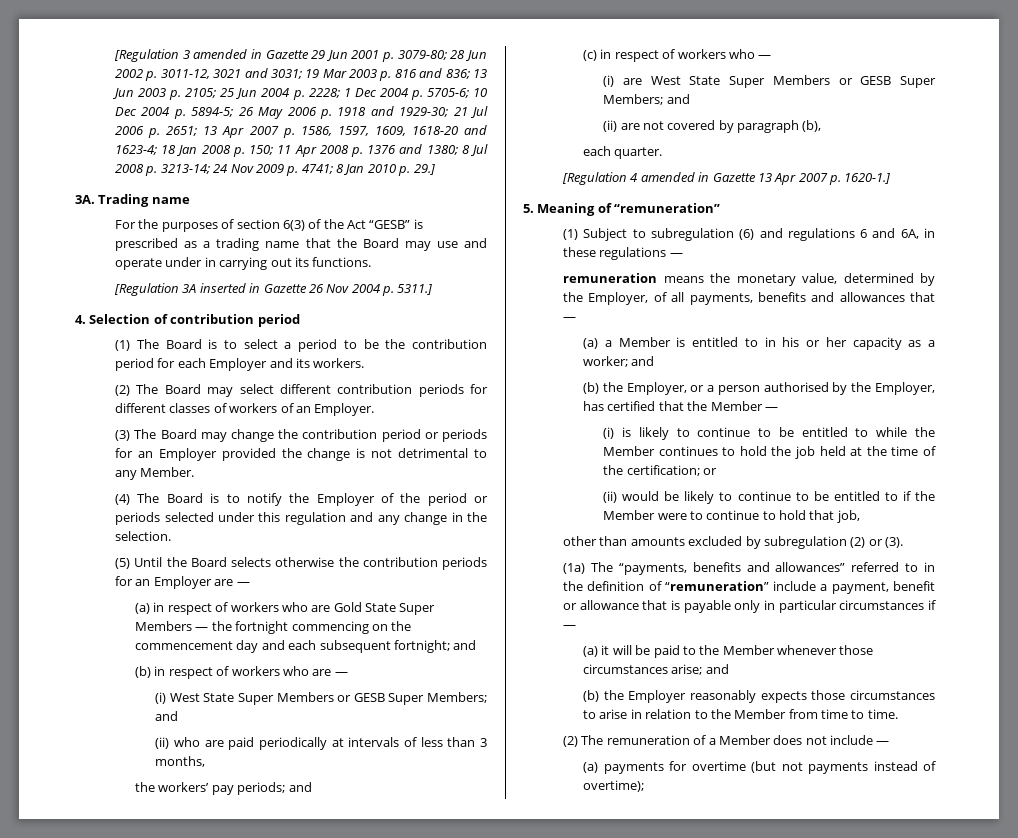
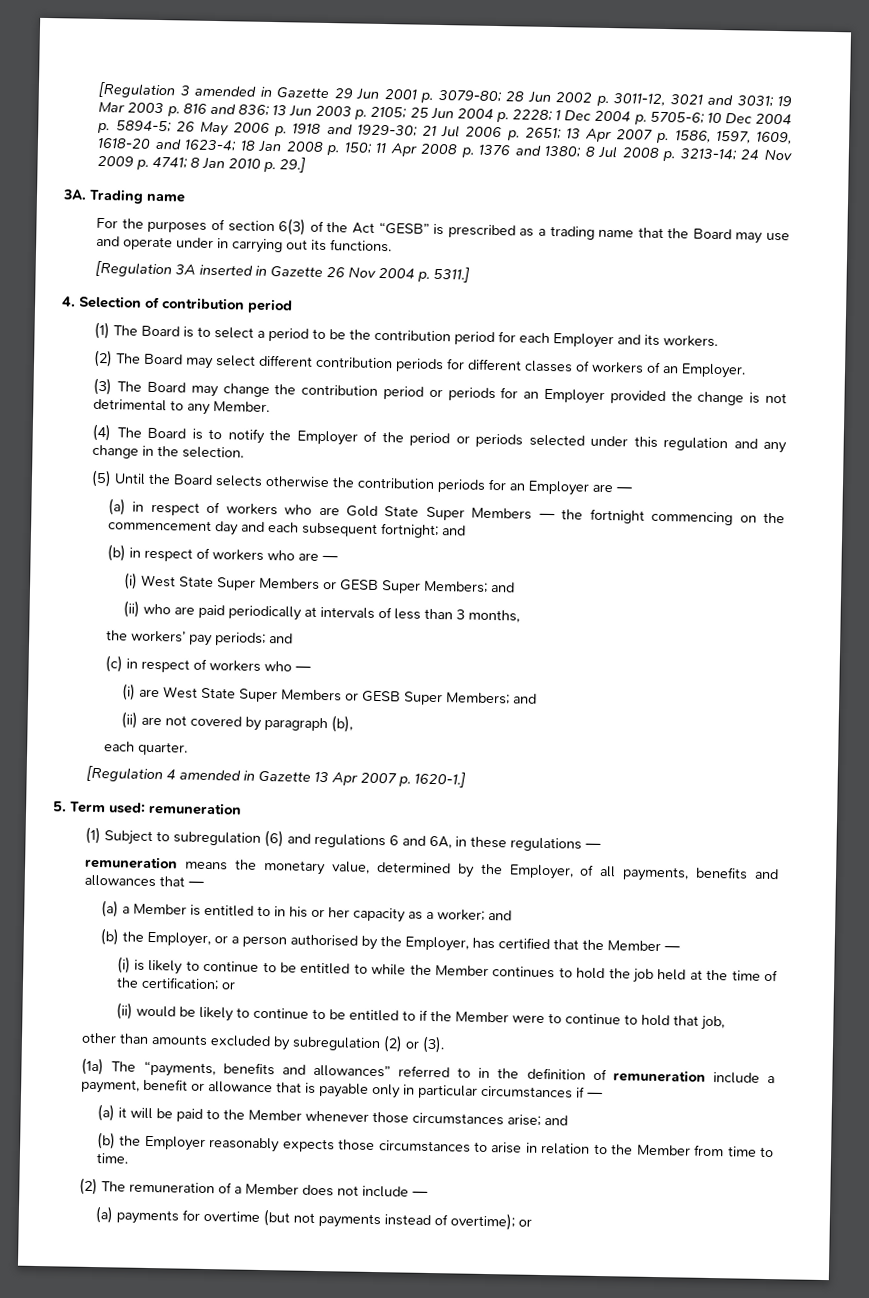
[537,203,721,216] Meaning of “remuneration” -> [70,801,242,816] Term used: remuneration
[664,581,769,591] “remuneration” -> [612,1069,706,1083] remuneration
(645, 786) none -> [517,1218,532,1227] or

